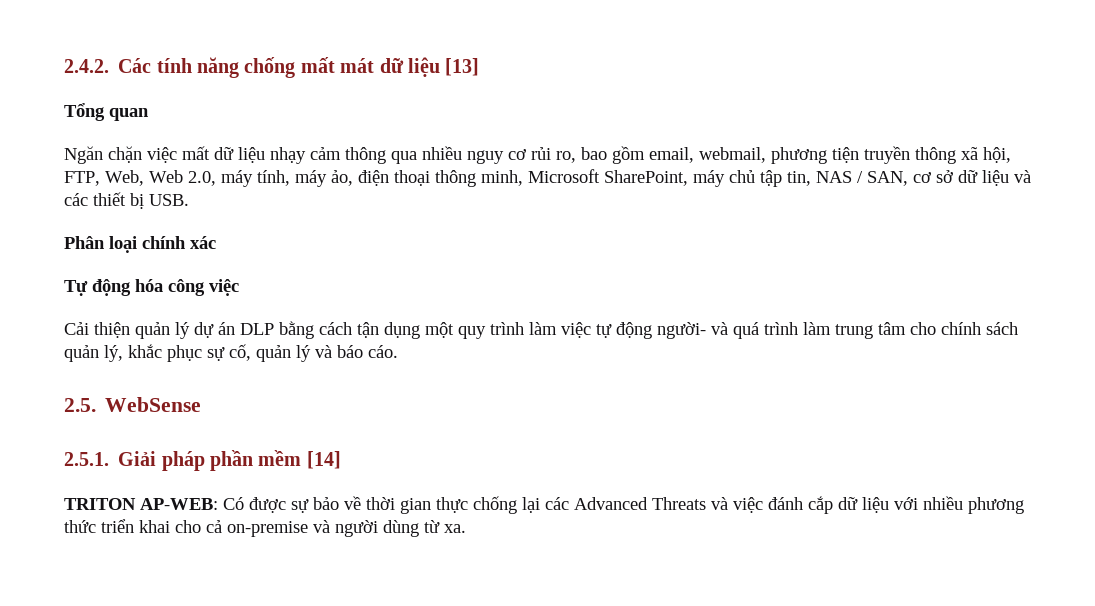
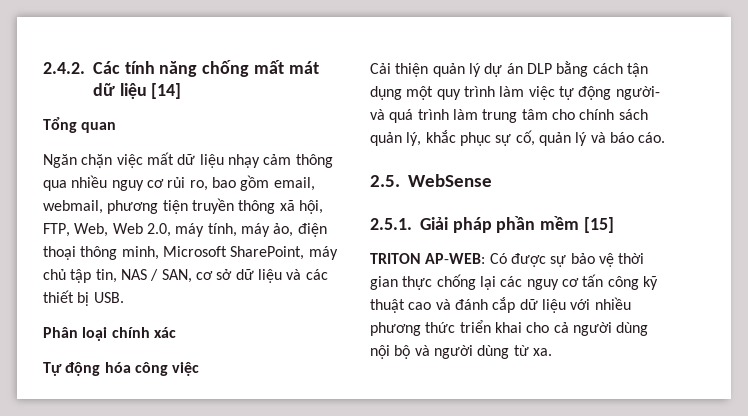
[445,58,480,76] [13] -> [151,83,182,99] [14]
[306,451,341,469] [14] -> [583,217,614,233] [15]
[344,496,361,510] về -> [598,253,614,267] vệ
[574,497,763,513] Advanced Threats và việc -> [526,274,658,290] [370,299,451,313] nguy cơ tấn công kỹ thuật cao và
[227,521,308,537] on-premise -> [572,322,649,336] [370,345,411,359] người dùng nội bộ

